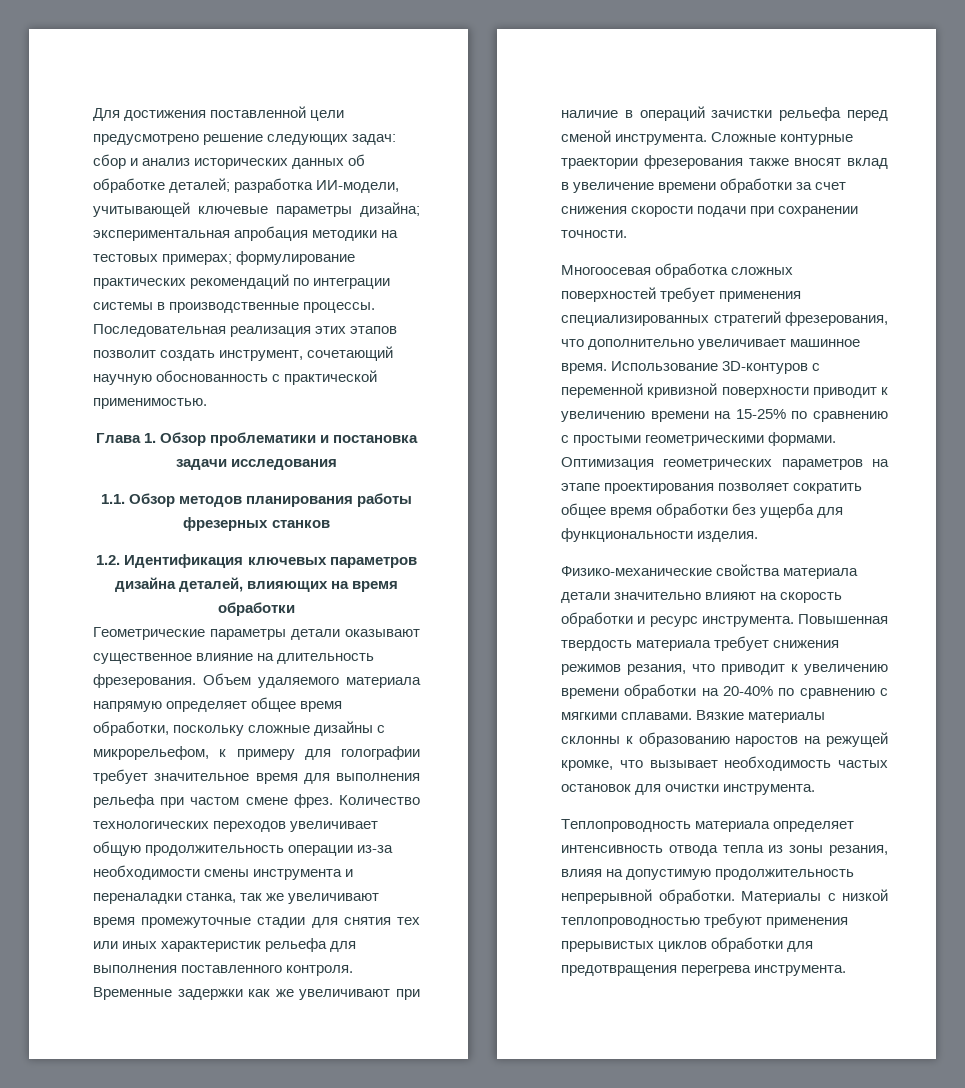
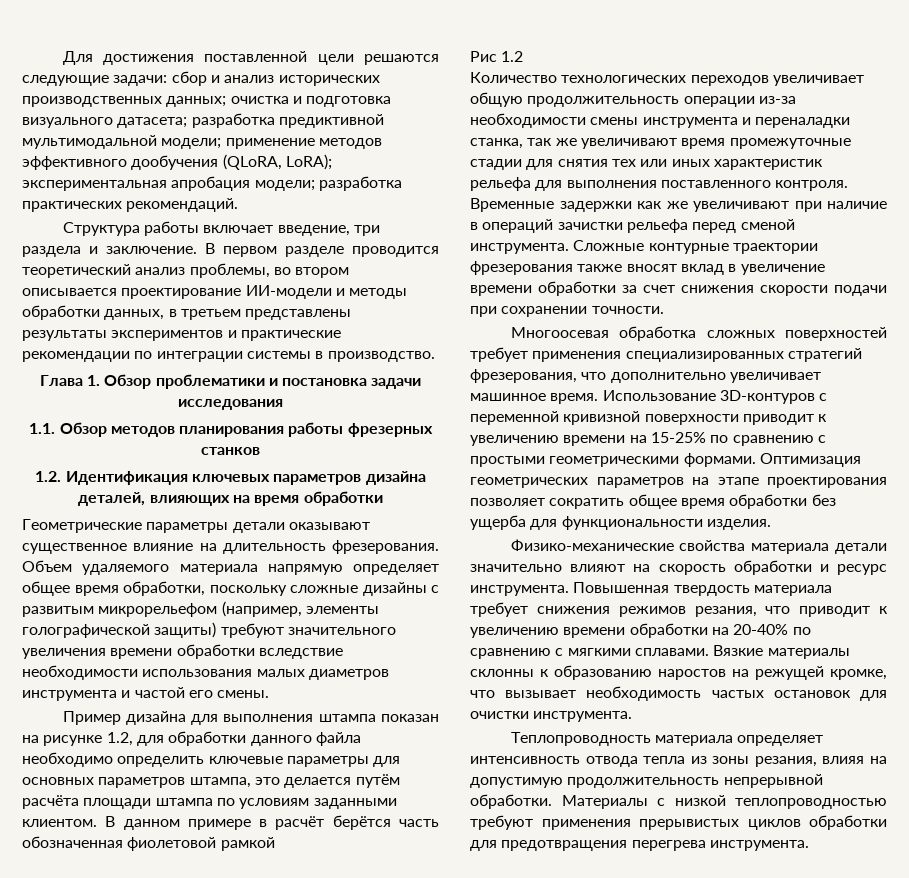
[93,134,397,145] [93,154,366,169] [93,178,400,193] [93,202,420,217] [93,226,399,241] [93,251,356,265] [93,274,391,289] [93,302,376,313] [93,324,398,337] [93,346,394,361] [93,370,378,385] [93,398,207,409] предусмотрено решение следующих задач: сбор и анализ исторических данных об обработке деталей; разработка ИИ-модели, учитывающей ключевые параметры дизайна; экспериментальная апробация методики на тестовых примерах; формулирование практических рекомендаций по интеграции системы в производственные процессы. Последовательная реализация этих этапов позволит создать инструмент, сочетающий научную обоснованность с практической применимостью. -> [364,54,439,65] [22,71,380,86] [22,96,392,107] [22,113,384,128] [22,135,382,149] [22,154,332,170] [22,176,402,191] [22,198,239,212] [62,221,380,236] [22,243,439,257] [22,263,350,278] [22,285,408,299] [22,305,352,320] [22,330,341,341] [22,351,435,362] решаются следующие задачи: сбор и анализ исторических производственных данных; очистка и подготовка визуального датасета; разработка предиктивной мультимодальной модели; применение методов эффективного дообучения (QLoRA, LoRA); экспериментальная апробация модели; разработка практических рекомендаций. // Структура работы включает введение, три раздела и заключение. В первом разделе проводится теоретический анализ проблемы, во втором описывается проектирование ИИ-модели и методы обработки данных, в третьем представлены результаты экспериментов и практические рекомендации по интеграции системы в производство.
[93,746,420,760] [93,769,420,784] [93,794,333,808] микрорельефом, к примеру для голографии требует значительное время для выполнения рельефа при частом смене фрез. -> [22,601,379,617] [22,622,396,638] [22,644,343,659] [22,665,389,680] [22,687,270,701] [62,711,440,725] [22,731,361,746] [22,752,401,767] [22,774,400,788] [22,795,397,809] [22,815,439,830] [22,836,275,851] [470,51,524,62] развитым микрорельефом (например, элементы голографической защиты) требуют значительного увеличения времени обработки вследствие необходимости использования малых диаметров инструмента и частой его смены. // Пример дизайна для выполнения штампа показан на рисунке 1.2, для обработки данного файла необходимо определить ключевые параметры для основных параметров штампа, это делается путём расчёта площади штампа по условиям заданными клиентом. В данном примере в расчёт берётся часть обозначенная фиолетовой рамкой // Рис 1.2 //

